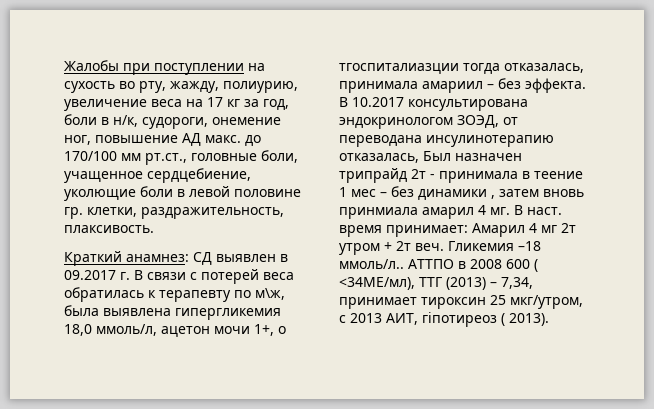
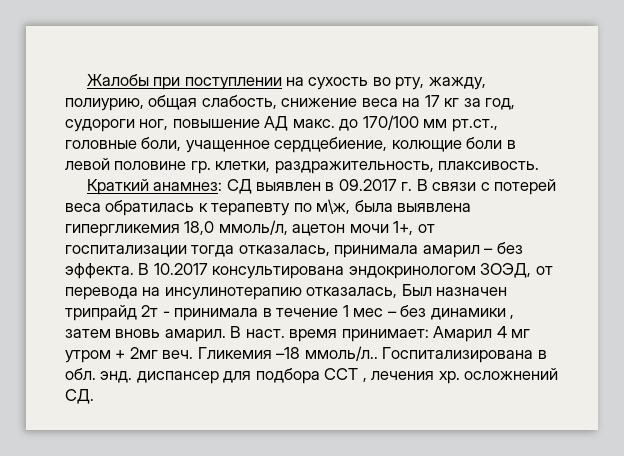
[64,99,147,111] увеличение -> [148,95,358,110] общая слабость, снижение
[64,114,281,129] боли в н/к, судороги, онемение -> [65,119,135,132] судороги
[64,189,136,201] уколющие -> [391,140,462,152] колющие
[278,326,286,334] [339,63,459,74] о тгоспиталиазции -> [417,224,435,233] [65,245,187,257] от госпитализации
[422,81,483,93] амариил -> [422,245,480,258] амарил
[339,135,422,147] переводана -> [65,287,161,300] перевода на
[534,171,583,179] теение -> [276,308,339,317] течение
[339,205,510,219] принмиала амарил 4 мг. -> [164,329,226,342] амарил.
[561,223,576,233] 2т -> (531, 333) none
[396,241,411,251] 2т -> [129,347,158,359] 2мг
[408,259,538,272] [339,277,533,290] [339,295,583,309] [339,312,549,327] АТТПО в 2008 600 ( <34МЕ/мл), ТТГ (2013) – 7,34, принимает тироксин 25 мкг/утром, с 2013 АИТ, гіпотиреоз ( 2013). -> [382,347,547,363] [65,368,559,384] [65,389,94,404] Госпитализирована в обл. энд. диспансер для подбора ССТ , лечения хр. осложнений СД.

